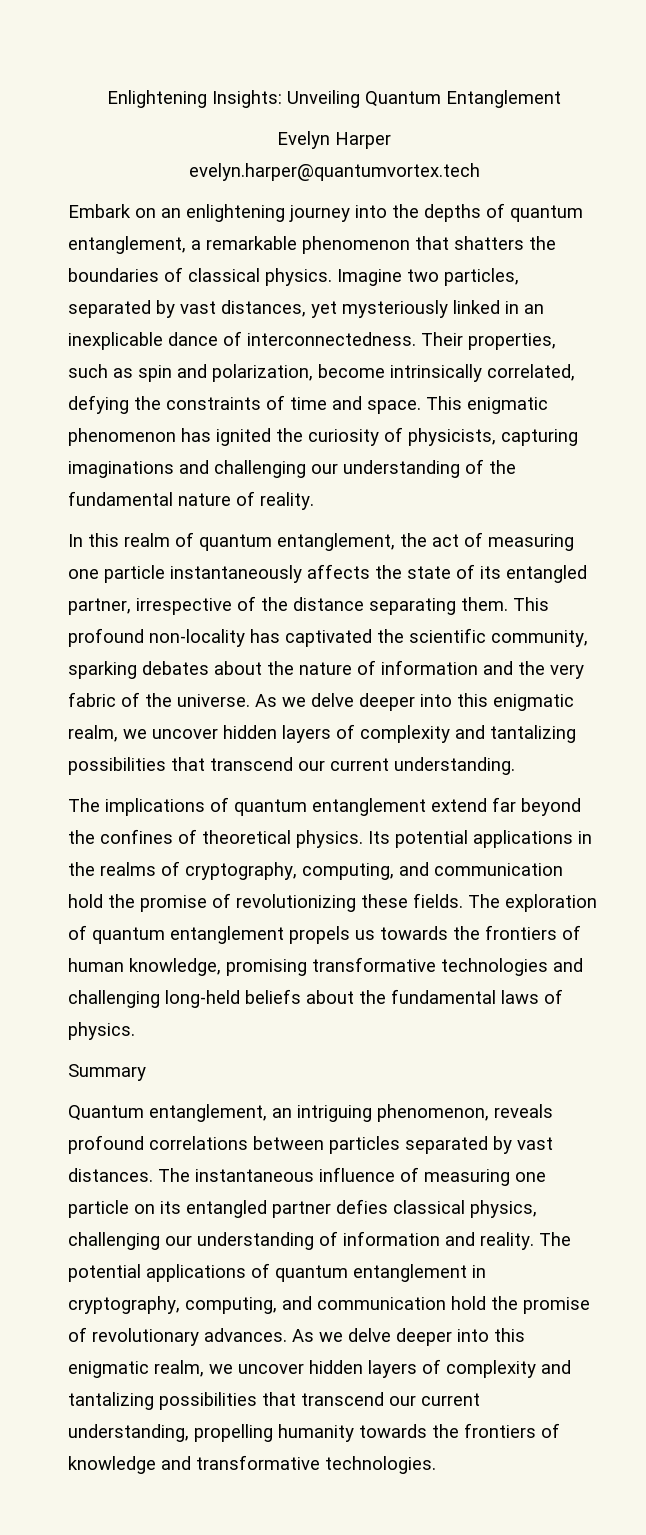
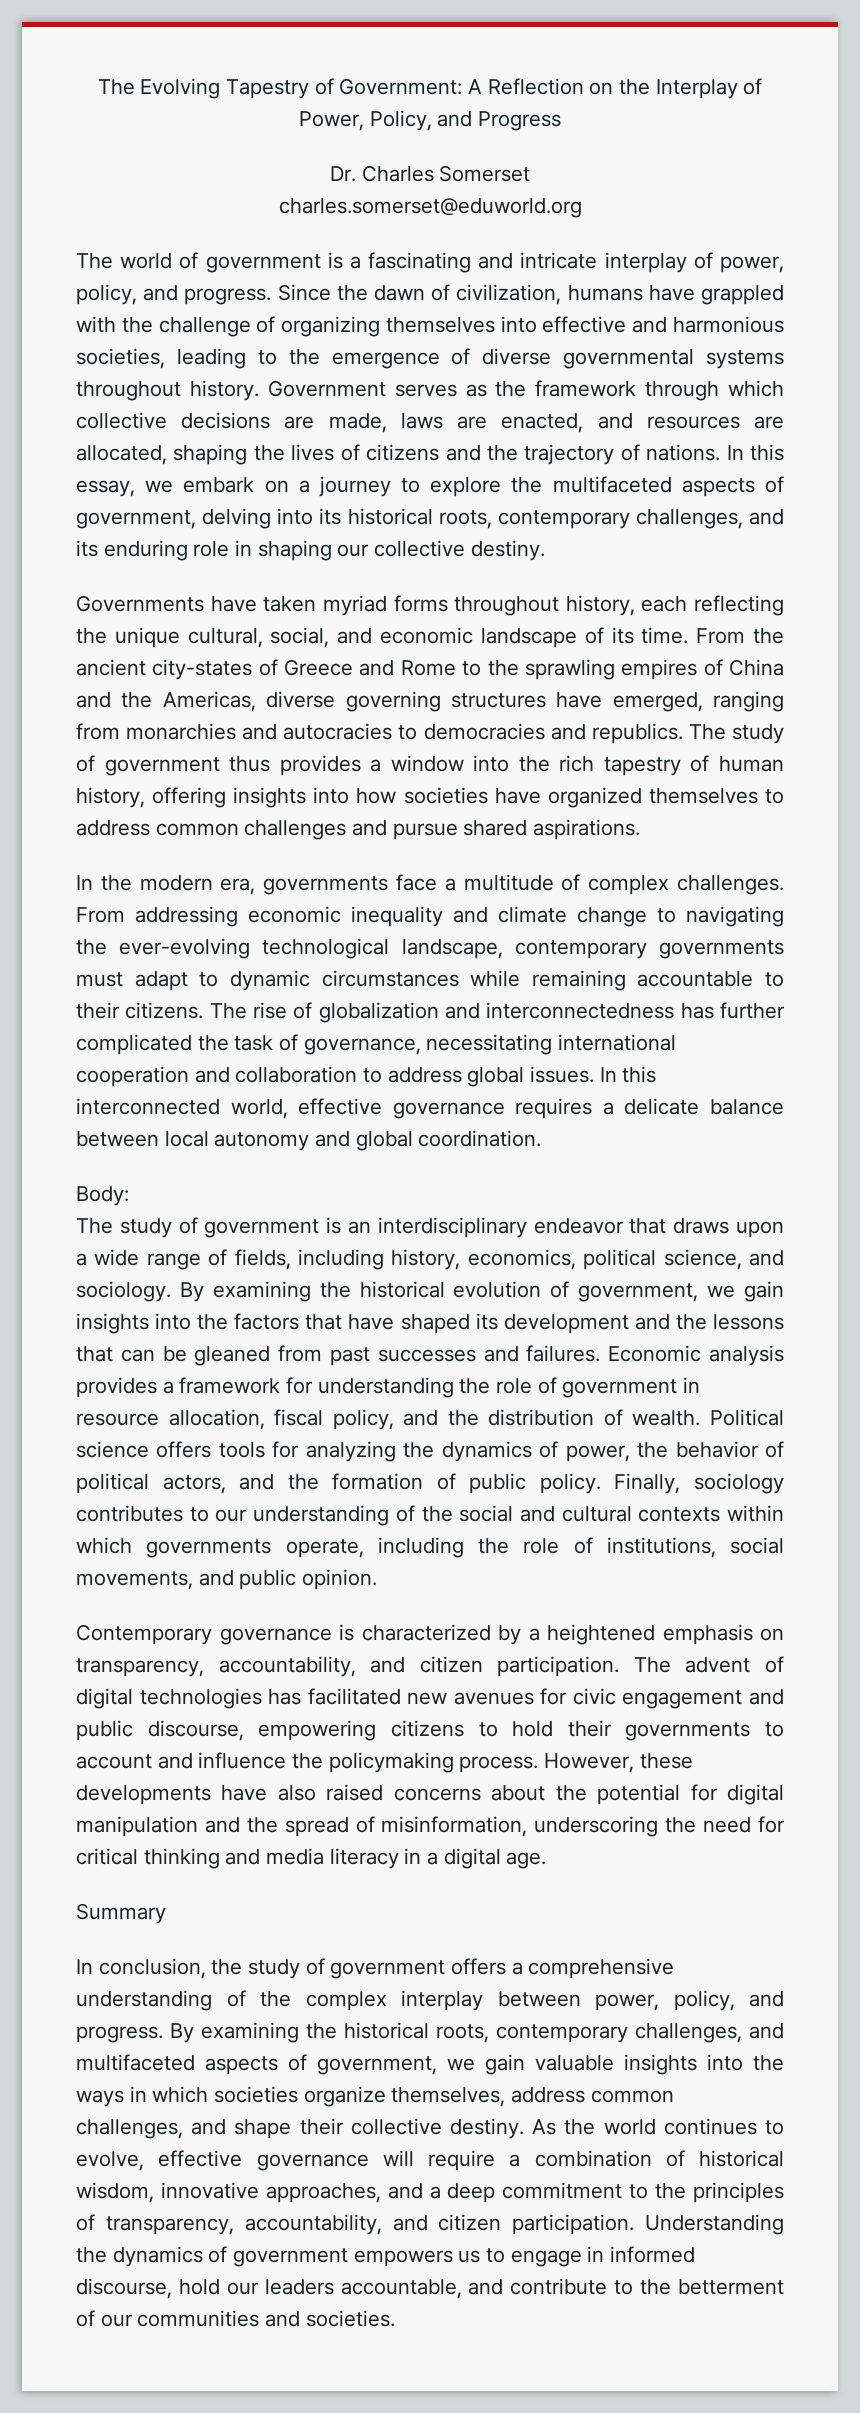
[107,90,561,108] [277,131,391,149] [188,163,480,181] [68,203,583,222] [68,236,556,254] [68,267,519,286] [68,300,544,318] [68,331,556,350] [68,364,575,382] [68,395,548,414] [68,427,578,446] [68,459,516,478] [68,491,314,510] [68,532,574,551] [68,564,587,583] [68,596,549,615] [68,628,588,647] [68,660,584,679] [68,692,574,711] [68,724,576,743] [68,757,515,775] [68,797,581,816] [68,829,592,848] [68,861,563,880] [68,893,597,912] [68,925,581,944] [68,957,583,976] [68,989,563,1008] [68,1022,135,1040] [68,1064,146,1081] [68,1104,553,1122] [68,1135,553,1154] [68,1167,546,1186] [68,1199,537,1218] [68,1231,571,1250] [68,1263,486,1282] [68,1296,590,1314] [68,1327,525,1346] [68,1359,571,1378] [68,1392,480,1410] [68,1423,560,1442] [68,1455,436,1474] Enlightening Insights: Unveiling Quantum Entanglement // Evelyn Harper // evelyn.harper@quantumvortex.tech // Embark on an enlightening journey into the depths of quantum entanglement, a remarkable phenomenon that shatters the boundaries of classical physics. Imagine two particles, separated by vast distances, yet mysteriously linked in an inexplicable dance of interconnectedness. Their properties, such as spin and polarization, become intrinsically correlated, defying the constraints of time and space. This enigmatic phenomenon has ignited the curiosity of physicists, capturing imaginations and challenging our understanding of the fundamental nature of reality. // In this realm of quantum entanglement, the act of measuring one particle instantaneously affects the state of its entangled partner, irrespective of the distance separating them. This profound non-locality has captivated the scientific community, sparking debates about the nature of information and the very fabric of the universe. As we delve deeper into this enigmatic realm, we uncover hidden layers of complexity and tantalizing possibilities that transcend our current understanding. // The implications of quantum entanglement extend far beyond the confines of theoretical physics. Its potential applications in the realms of cryptography, computing, and communication hold the promise of revolutionizing these fields. The exploration of quantum entanglement propels us towards the frontiers of human knowledge, promising transformative technologies and challenging long-held beliefs about the fundamental laws of physics. // Summary // Quantum entanglement, an intriguing phenomenon, reveals profound correlations between particles separated by vast distances. The instantaneous influence of measuring one particle on its entangled partner defies classical physics, challenging our understanding of information and reality. The potential applications of quantum entanglement in cryptography, computing, and communication hold the promise of revolutionary advances. As we delve deeper into this enigmatic realm, we uncover hidden layers of complexity and tantalizing possibilities that transcend our current understanding, propelling humanity towards the frontiers of knowledge and transformative technologies. -> [97,78,763,99] [298,110,562,131] [329,165,531,182] [278,198,582,218] [76,252,784,273] [76,284,784,305] [76,316,784,337] [76,348,784,369] [76,380,784,401] [76,412,784,433] [76,444,784,465] [76,476,784,497] [76,508,784,529] [76,540,545,561] [76,595,784,616] [76,627,785,648] [76,659,785,680] [76,691,784,712] [76,723,784,744] [76,755,784,776] [76,787,784,808] [76,819,641,840] [76,874,784,895] [76,906,784,927] [76,938,785,959] [76,970,784,991] [76,1002,786,1023] [76,1034,677,1055] [76,1066,657,1087] [76,1098,784,1119] [76,1130,542,1151] [76,1186,129,1206] [76,1217,784,1238] [76,1249,784,1270] [76,1281,785,1302] [76,1313,784,1334] [76,1345,784,1366] [76,1377,701,1398] [76,1409,784,1430] [76,1441,785,1462] [76,1473,784,1494] [76,1505,784,1526] [76,1537,784,1558] [76,1569,378,1590] [76,1624,784,1645] [76,1656,784,1677] [76,1688,784,1709] [76,1720,784,1741] [76,1752,693,1773] [76,1784,785,1805] [76,1816,786,1837] [76,1848,547,1869] [76,1903,166,1924] [76,1958,675,1979] [76,1990,784,2011] [76,2022,784,2043] [76,2054,784,2075] [76,2086,674,2107] [76,2118,784,2139] [76,2150,784,2171] [76,2182,785,2203] [76,2214,784,2235] [76,2246,696,2267] [76,2278,785,2299] [76,2310,395,2327] The Evolving Tapestry of Government: A Reflection on the Interplay of Power, Policy, and Progress // Dr. Charles Somerset // charles.somerset@eduworld.org // The world of government is a fascinating and intricate interplay of power, policy, and progress. Since the dawn of civilization, humans have grappled with the challenge of organizing themselves into effective and harmonious societies, leading to the emergence of diverse governmental systems throughout history. Government serves as the framework through which collective decisions are made, laws are enacted, and resources are allocated, shaping the lives of citizens and the trajectory of nations. In this essay, we embark on a journey to explore the multifaceted aspects of government, delving into its historical roots, contemporary challenges, and its enduring role in shaping our collective destiny. // Governments have taken myriad forms throughout history, each reflecting the unique cultural, social, and economic landscape of its time. From the ancient city-states of Greece and Rome to the sprawling empires of China and the Americas, diverse governing structures have emerged, ranging from monarchies and autocracies to democracies and republics. The study of government thus provides a window into the rich tapestry of human history, offering insights into how societies have organized themselves to address common challenges and pursue shared aspirations. // In the modern era, governments face a multitude of complex challenges. From addressing economic inequality and climate change to navigating the ever-evolving technological landscape, contemporary governments must adapt to dynamic circumstances while remaining accountable to their citizens. The rise of globalization and interconnectedness has further complicated the task of governance, necessitating international cooperation and collaboration to address global issues. In this interconnected world, effective governance requires a delicate balance between local autonomy and global coordination. // Body: // The study of government is an interdisciplinary endeavor that draws upon a wide range of fields, including history, economics, political science, and sociology. By examining the historical evolution of government, we gain insights into the factors that have shaped its development and the lessons that can be gleaned from past successes and failures. Economic analysis provides a framework for understanding the role of government in resource allocation, fiscal policy, and the distribution of wealth. Political science offers tools for analyzing the dynamics of power, the behavior of political actors, and the formation of public policy. Finally, sociology contributes to our understanding of the social and cultural contexts within which governments operate, including the role of institutions, social movements, and public opinion. // Contemporary governance is characterized by a heightened emphasis on transparency, accountability, and citizen participation. The advent of digital technologies has facilitated new avenues for civic engagement and public discourse, empowering citizens to hold their governments to account and influence the policymaking process. However, these developments have also raised concerns about the potential for digital manipulation and the spread of misinformation, underscoring the need for critical thinking and media literacy in a digital age. // Summary // In conclusion, the study of government offers a comprehensive understanding of the complex interplay between power, policy, and progress. By examining the historical roots, contemporary challenges, and multifaceted aspects of government, we gain valuable insights into the ways in which societies organize themselves, address common challenges, and shape their collective destiny. As the world continues to evolve, effective governance will require a combination of historical wisdom, innovative approaches, and a deep commitment to the principles of transparency, accountability, and citizen participation. Understanding the dynamics of government empowers us to engage in informed discourse, hold our leaders accountable, and contribute to the betterment of our communities and societies.

